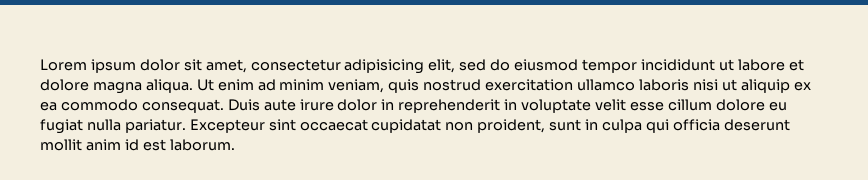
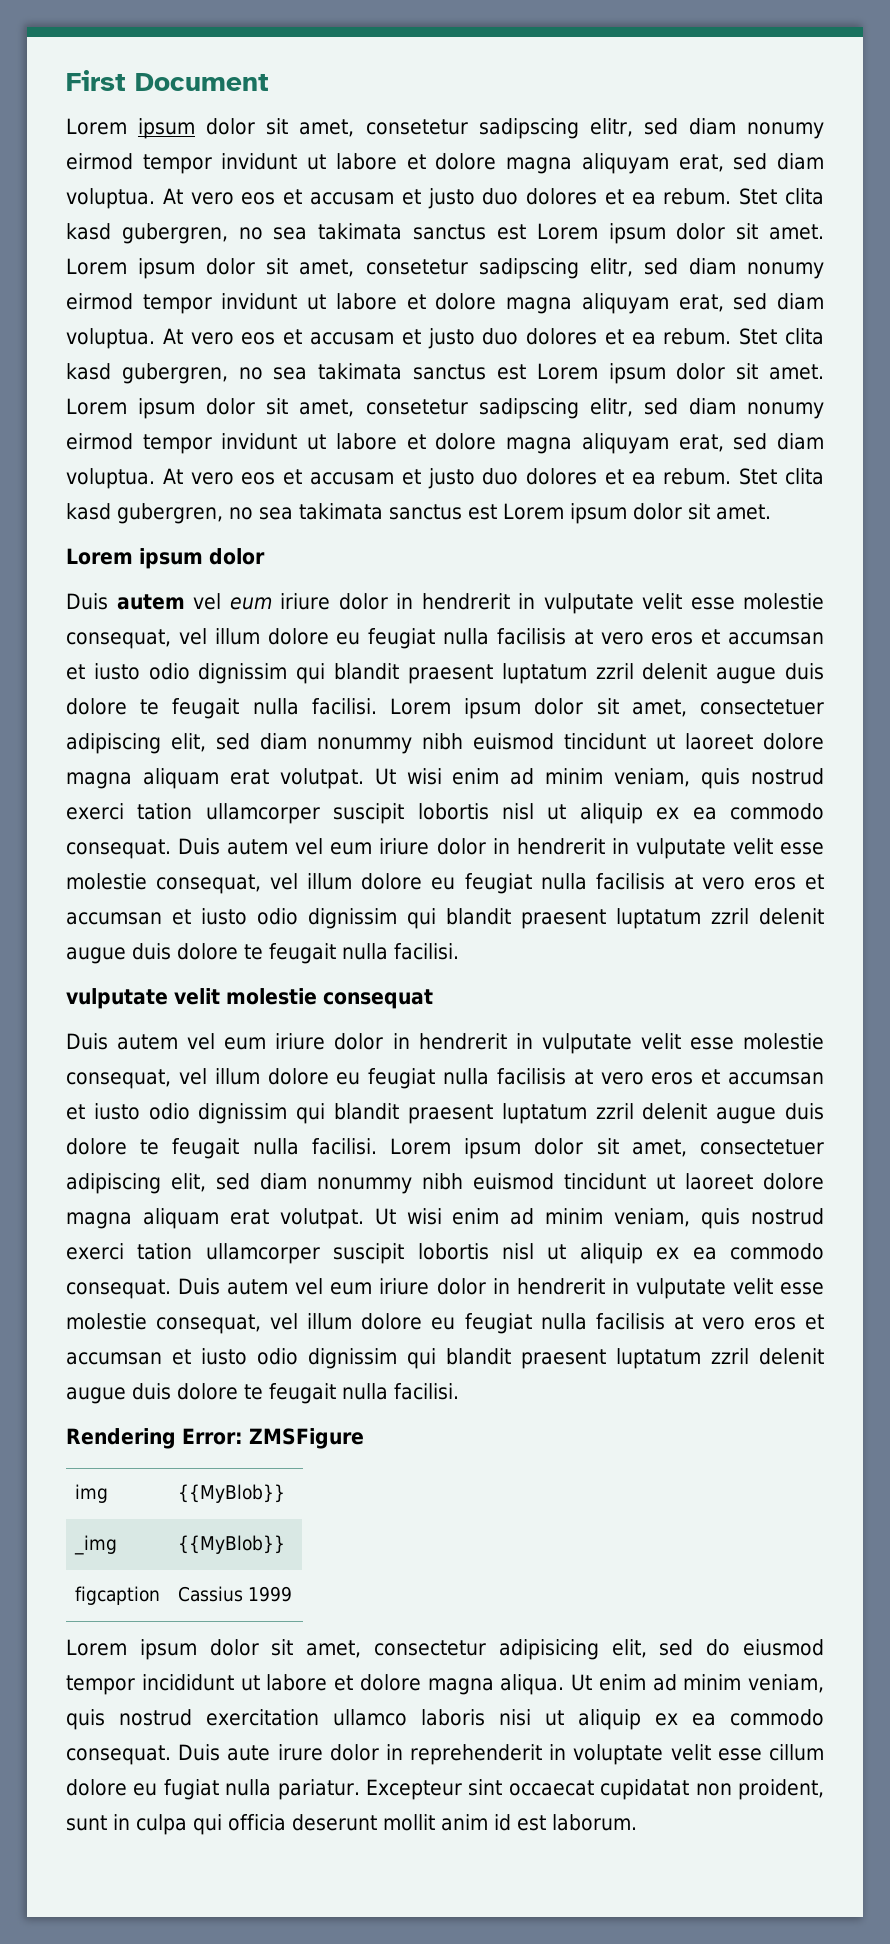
(40, 65) none -> [66,70,269,91] [66,118,825,139] [66,153,825,174] [66,188,825,209] [66,223,825,244] [66,258,825,279] [66,293,825,314] [66,328,825,349] [66,363,825,384] [66,398,825,419] [66,433,825,454] [66,468,825,489] [66,503,771,524] [66,548,265,569] [66,593,824,614] [66,628,824,649] [66,663,825,684] [66,698,824,719] [66,733,824,754] [66,768,825,789] [66,803,824,824] [66,838,824,859] [66,873,825,894] [66,908,824,929] [66,943,459,964] [66,988,433,1009] [66,1033,825,1054] [66,1068,824,1089] [66,1103,825,1124] [66,1138,824,1159] [66,1173,824,1194] [66,1208,825,1229] [66,1243,824,1264] [66,1278,824,1299] [66,1313,825,1334] [66,1348,824,1369] [66,1383,459,1404] [66,1428,364,1449] [74,1484,108,1503] [177,1484,285,1503] [73,1535,117,1555] [177,1535,285,1554] [74,1586,160,1605] [177,1586,292,1602] First Document // Lorem ipsum dolor sit amet, consetetur sadipscing elitr, sed diam nonumy eirmod tempor invidunt ut labore et dolore magna aliquyam erat, sed diam voluptua. At vero eos et accusam et justo duo dolores et ea rebum. Stet clita kasd gubergren, no sea takimata sanctus est Lorem ipsum dolor sit amet. Lorem ipsum dolor sit amet, consetetur sadipscing elitr, sed diam nonumy eirmod tempor invidunt ut labore et dolore magna aliquyam erat, sed diam voluptua. At vero eos et accusam et justo duo dolores et ea rebum. Stet clita kasd gubergren, no sea takimata sanctus est Lorem ipsum dolor sit amet. Lorem ipsum dolor sit amet, consetetur sadipscing elitr, sed diam nonumy eirmod tempor invidunt ut labore et dolore magna aliquyam erat, sed diam voluptua. At vero eos et accusam et justo duo dolores et ea rebum. Stet clita kasd gubergren, no sea takimata sanctus est Lorem ipsum dolor sit amet. // Lorem ipsum dolor // Duis autem vel eum iriure dolor in hendrerit in vulputate velit esse molestie consequat, vel illum dolore eu feugiat nulla facilisis at vero eros et accumsan et iusto odio dignissim qui blandit praesent luptatum zzril delenit augue duis dolore te feugait nulla facilisi. Lorem ipsum dolor sit amet, consectetuer adipiscing elit, sed diam nonummy nibh euismod tincidunt ut laoreet dolore magna aliquam erat volutpat. Ut wisi enim ad minim veniam, quis nostrud exerci tation ullamcorper suscipit lobortis nisl ut aliquip ex ea commodo consequat. Duis autem vel eum iriure dolor in hendrerit in vulputate velit esse molestie consequat, vel illum dolore eu feugiat nulla facilisis at vero eros et accumsan et iusto odio dignissim qui blandit praesent luptatum zzril delenit augue duis dolore te feugait nulla facilisi. // vulputate velit molestie consequat // Duis autem vel eum iriure dolor in hendrerit in vulputate velit esse molestie consequat, vel illum dolore eu feugiat nulla facilisis at vero eros et accumsan et iusto odio dignissim qui blandit praesent luptatum zzril delenit augue duis dolore te feugait nulla facilisi. Lorem ipsum dolor sit amet, consectetuer adipiscing elit, sed diam nonummy nibh euismod tincidunt ut laoreet dolore magna aliquam erat volutpat. Ut wisi enim ad minim veniam, quis nostrud exerci tation ullamcorper suscipit lobortis nisl ut aliquip ex ea commodo consequat. Duis autem vel eum iriure dolor in hendrerit in vulputate velit esse molestie consequat, vel illum dolore eu feugiat nulla facilisis at vero eros et accumsan et iusto odio dignissim qui blandit praesent luptatum zzril delenit augue duis dolore te feugait nulla facilisi. // Rendering Error: ZMSFigure // img | {{MyBlob}} // _img | {{MyBlob}} // figcaption | Cassius 1999 //

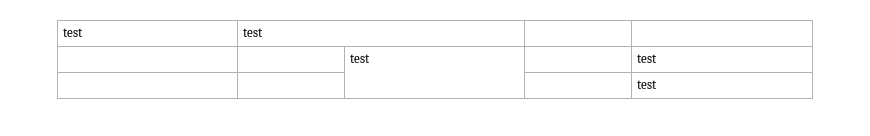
[66,70,269,91] [66,118,825,139] [66,153,825,174] [66,188,825,209] [66,223,825,244] [66,258,825,279] [66,293,825,314] [66,328,825,349] [66,363,825,384] [66,398,825,419] [66,433,825,454] [66,468,825,489] [66,503,771,524] [66,548,265,569] [66,593,824,614] [66,628,824,649] [66,663,825,684] [66,698,824,719] [66,733,824,754] [66,768,825,789] [66,803,824,824] [66,838,824,859] [66,873,825,894] [66,908,824,929] [66,943,459,964] [66,988,433,1009] [66,1033,825,1054] [66,1068,824,1089] [66,1103,825,1124] [66,1138,824,1159] [66,1173,824,1194] [66,1208,825,1229] [66,1243,824,1264] [66,1278,824,1299] [66,1313,825,1334] [66,1348,824,1369] [66,1383,459,1404] [66,1428,364,1449] [74,1484,108,1503] [177,1484,285,1503] [73,1535,117,1555] [177,1535,285,1554] [74,1586,160,1605] [177,1586,292,1602] [66,1639,824,1660] [66,1674,824,1695] [66,1709,824,1730] [66,1744,824,1765] [66,1779,824,1800] [66,1814,637,1835] First Document // Lorem ipsum dolor sit amet, consetetur sadipscing elitr, sed diam nonumy eirmod tempor invidunt ut labore et dolore magna aliquyam erat, sed diam voluptua. At vero eos et accusam et justo duo dolores et ea rebum. Stet clita kasd gubergren, no sea takimata sanctus est Lorem ipsum dolor sit amet. Lorem ipsum dolor sit amet, consetetur sadipscing elitr, sed diam nonumy eirmod tempor invidunt ut labore et dolore magna aliquyam erat, sed diam voluptua. At vero eos et accusam et justo duo dolores et ea rebum. Stet clita kasd gubergren, no sea takimata sanctus est Lorem ipsum dolor sit amet. Lorem ipsum dolor sit amet, consetetur sadipscing elitr, sed diam nonumy eirmod tempor invidunt ut labore et dolore magna aliquyam erat, sed diam voluptua. At vero eos et accusam et justo duo dolores et ea rebum. Stet clita kasd gubergren, no sea takimata sanctus est Lorem ipsum dolor sit amet. // Lorem ipsum dolor // Duis autem vel eum iriure dolor in hendrerit in vulputate velit esse molestie consequat, vel illum dolore eu feugiat nulla facilisis at vero eros et accumsan et iusto odio dignissim qui blandit praesent luptatum zzril delenit augue duis dolore te feugait nulla facilisi. Lorem ipsum dolor sit amet, consectetuer adipiscing elit, sed diam nonummy nibh euismod tincidunt ut laoreet dolore magna aliquam erat volutpat. Ut wisi enim ad minim veniam, quis nostrud exerci tation ullamcorper suscipit lobortis nisl ut aliquip ex ea commodo consequat. Duis autem vel eum iriure dolor in hendrerit in vulputate velit esse molestie consequat, vel illum dolore eu feugiat nulla facilisis at vero eros et accumsan et iusto odio dignissim qui blandit praesent luptatum zzril delenit augue duis dolore te feugait nulla facilisi. // vulputate velit molestie consequat // Duis autem vel eum iriure dolor in hendrerit in vulputate velit esse molestie consequat, vel illum dolore eu feugiat nulla facilisis at vero eros et accumsan et iusto odio dignissim qui blandit praesent luptatum zzril delenit augue duis dolore te feugait nulla facilisi. Lorem ipsum dolor sit amet, consectetuer adipiscing elit, sed diam nonummy nibh euismod tincidunt ut laoreet dolore magna aliquam erat volutpat. Ut wisi enim ad minim veniam, quis nostrud exerci tation ullamcorper suscipit lobortis nisl ut aliquip ex ea commodo consequat. Duis autem vel eum iriure dolor in hendrerit in vulputate velit esse molestie consequat, vel illum dolore eu feugiat nulla facilisis at vero eros et accumsan et iusto odio dignissim qui blandit praesent luptatum zzril delenit augue duis dolore te feugait nulla facilisi. // Rendering Error: ZMSFigure // img | {{MyBlob}} // _img | {{MyBlob}} // figcaption | Cassius 1999 // Lorem ipsum dolor sit amet, consectetur adipisicing elit, sed do eiusmod tempor incididunt ut labore et dolore magna aliqua. Ut enim ad minim veniam, quis nostrud exercitation ullamco laboris nisi ut aliquip ex ea commodo consequat. Duis aute irure dolor in reprehenderit in voluptate velit esse cillum dolore eu fugiat nulla pariatur. Excepteur sint occaecat cupidatat non proident, sunt in culpa qui officia deserunt mollit anim id est laborum. -> [62,28,83,37] [242,28,263,37] [349,54,370,63] [636,54,657,63] [636,80,657,89] test | test | | // | | test | | test // | | | | test

